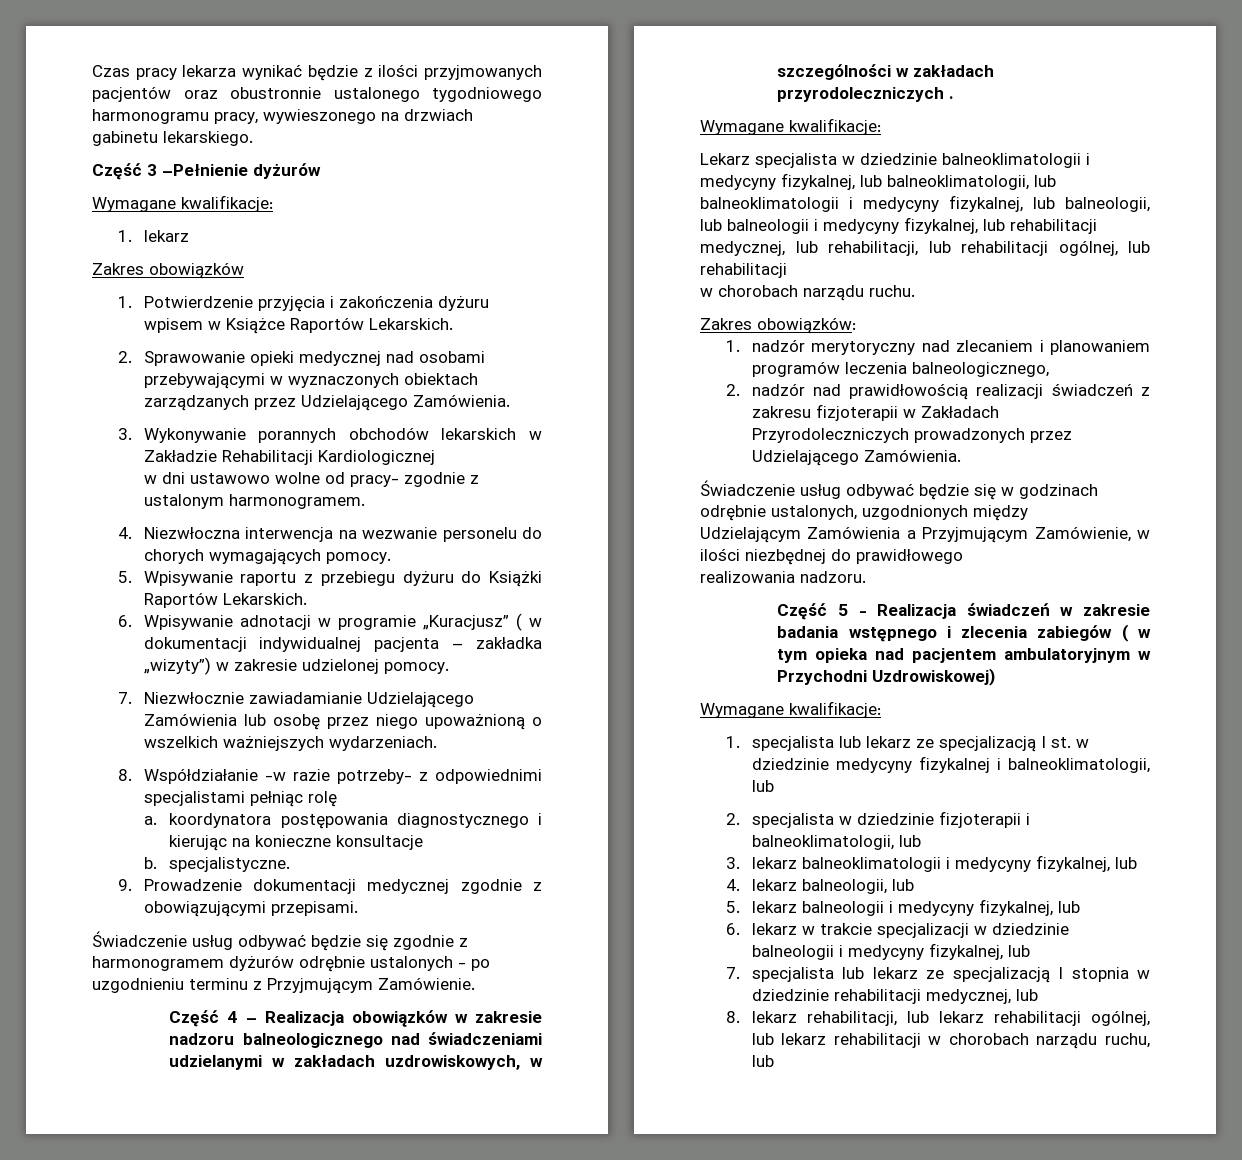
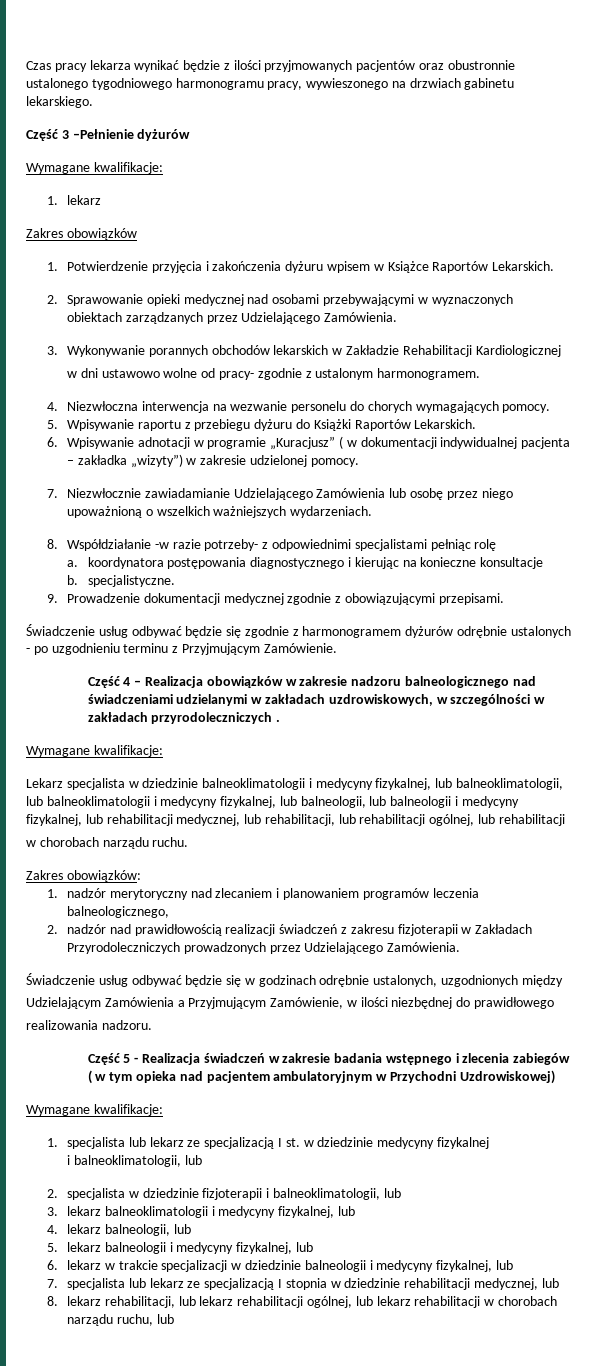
(990, 764) none -> (489, 1143) //

